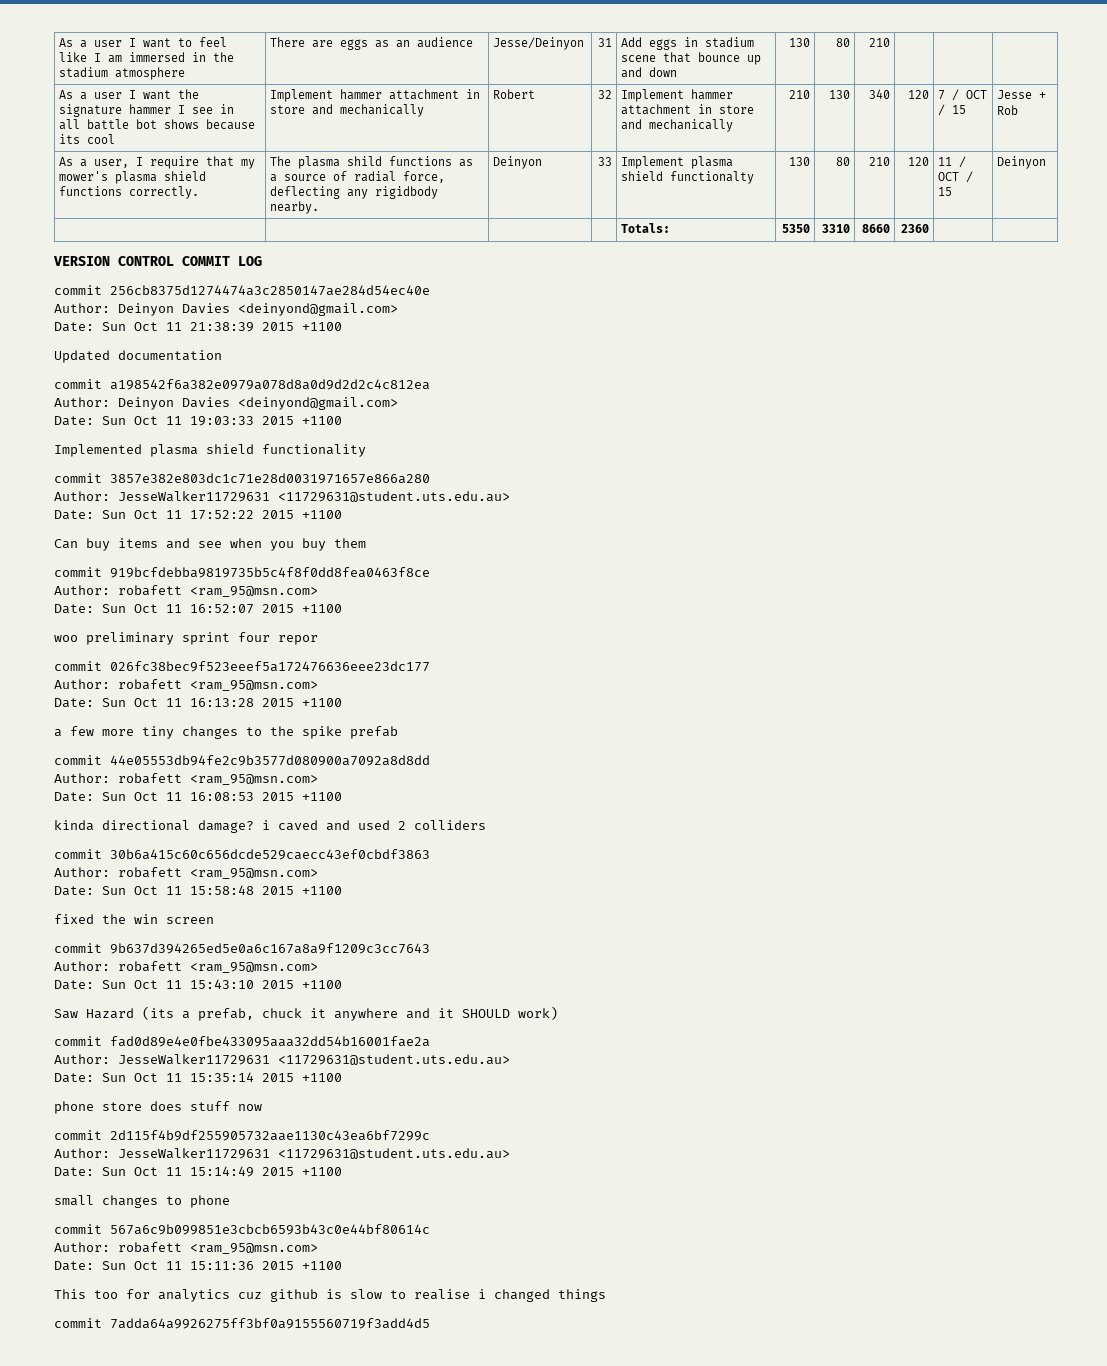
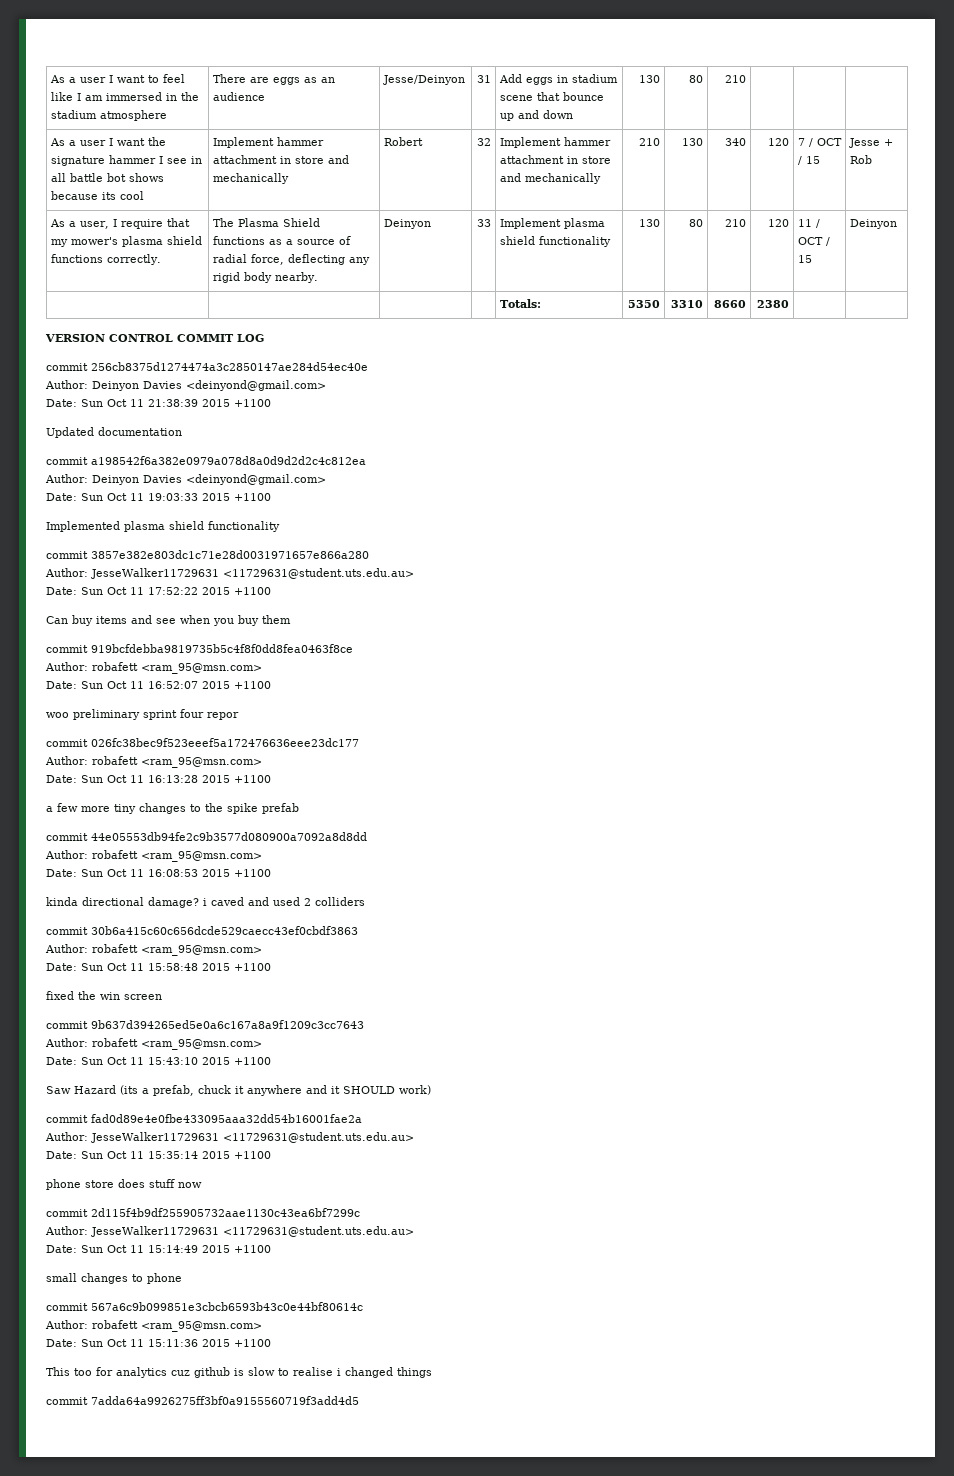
[298,156,383,169] plasma shild -> [237,218,320,227] Plasma Shield
[375,186,439,199] rigidbody -> [212,272,272,283] rigid body
[670,171,755,184] functionalty -> [538,236,611,247] functionality
[900,224,929,233] 2360 -> [757,300,790,308] 2380

